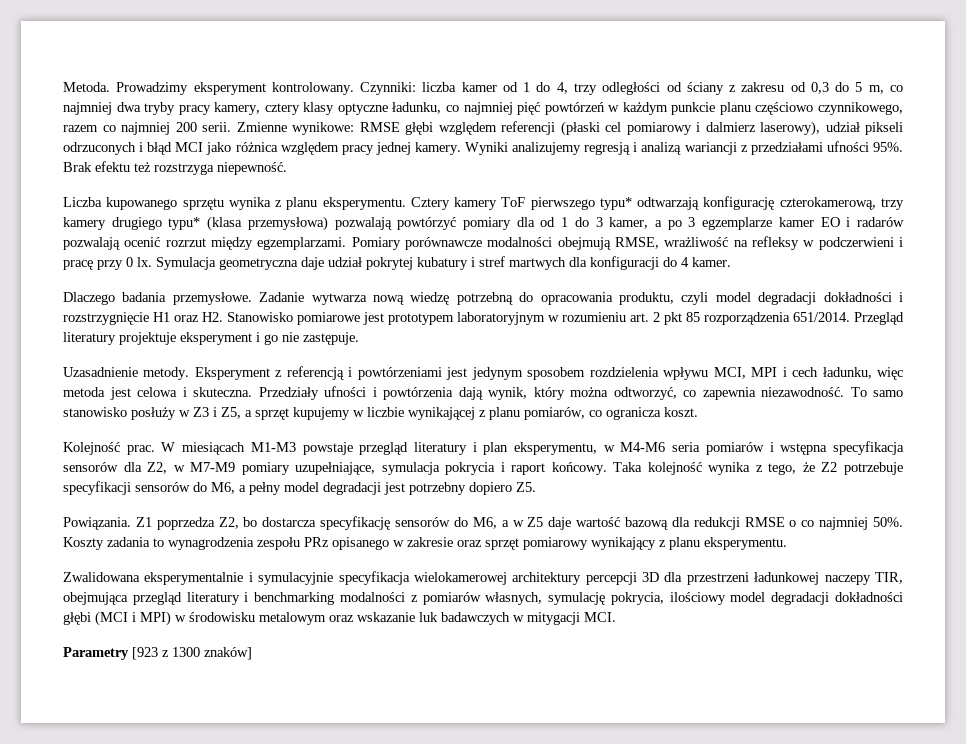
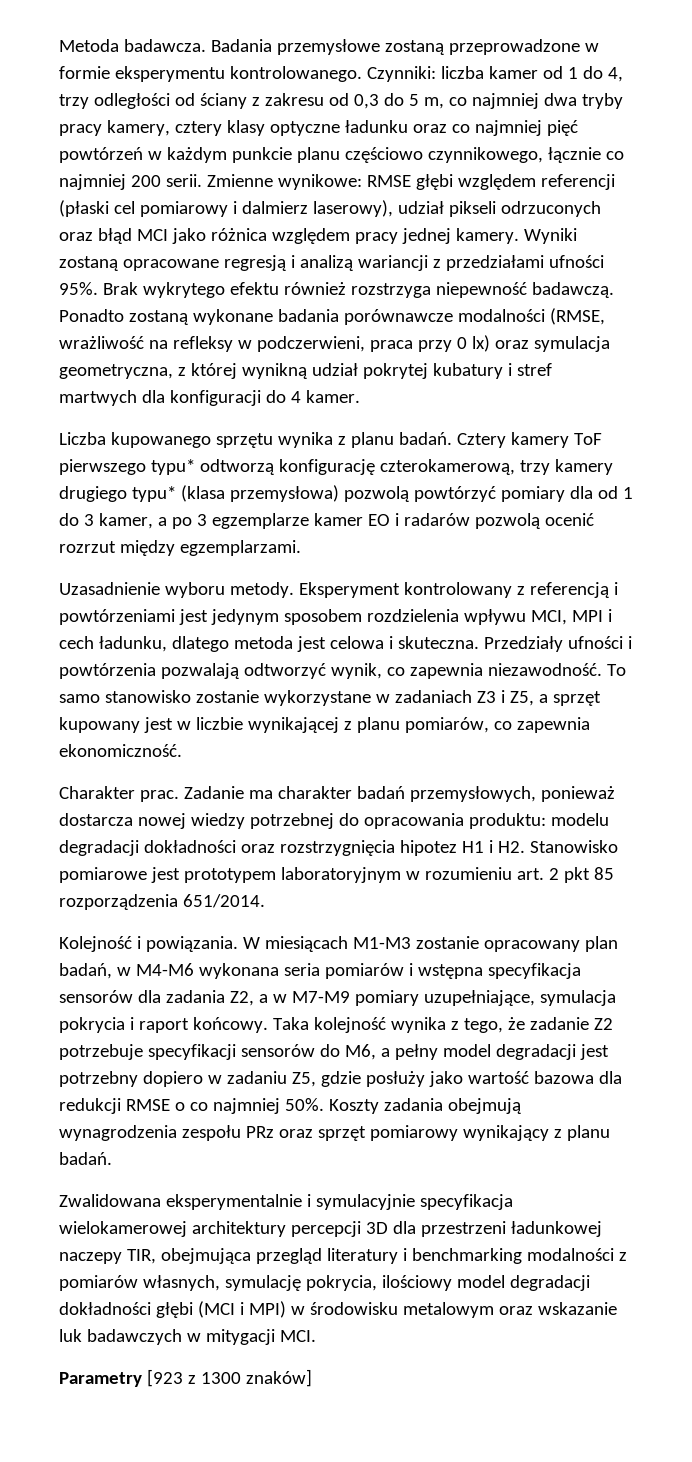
[63,82,354,95] Metoda. Prowadzimy eksperyment kontrolowany. -> [59,39,599,55] [59,66,362,82] Metoda badawcza. Badania przemysłowe zostaną przeprowadzone w formie eksperymentu kontrolowanego.
[392,102,442,114] ładunku, -> [344,120,447,133] ładunku oraz
[63,125,98,132] razem -> [547,147,601,163] łącznie
[139,142,144,152] i -> [59,232,93,241] oraz
[512,142,582,155] analizujemy -> [59,256,219,271] zostaną opracowane
[95,161,287,175] efektu też rozstrzyga niepewność. -> [142,282,614,298] [59,308,605,325] [59,335,610,352] [59,363,552,379] [59,390,360,406] wykrytego efektu również rozstrzyga niepewność badawczą. Ponadto zostaną wykonane badania porównawcze modalności (RMSE, wrażliwość na refleksy w podczerwieni, praca przy 0 lx) oraz symulacja geometryczna, z której wynikną udział pokrytej kubatury i stref martwych dla konfiguracji do 4 kamer.
[322,197,406,210] eksperymentu. -> [398,432,452,445] badań.
[637,197,700,210] odtwarzają -> [199,459,274,475] odtworzą
[334,217,392,230] pozwalają -> [343,486,409,502] pozwolą
[63,237,120,250] pozwalają -> [474,513,540,529] pozwolą
[351,236,904,250] [63,256,731,270] [63,292,903,305] [63,312,199,325] Pomiary porównawcze modalności obejmują RMSE, wrażliwość na refleksy w podczerwieni i pracę przy 0 lx. Symulacja geometryczna daje udział pokrytej kubatury i stref martwych dla konfiguracji do 4 kamer. // Dlaczego badania przemysłowe. Zadanie wytwarza nową wiedzę potrzebną do opracowania produktu, czyli model degradacji dokładności i rozstrzygnięcie H1 oraz -> [59,582,618,598] [59,609,612,625] [59,636,632,652] [59,663,626,679] [59,690,601,706] [59,717,590,733] [59,744,182,757] [59,786,615,802] [59,813,609,829] [59,840,493,856] // Uzasadnienie wyboru metody. Eksperyment kontrolowany z referencją i powtórzeniami jest jedynym sposobem rozdzielenia wpływu MCI, MPI i cech ładunku, dlatego metoda jest celowa i skuteczna. Przedziały ufności i powtórzenia pozwalają odtworzyć wynik, co zapewnia niezawodność. To samo stanowisko zostanie wykorzystane w zadaniach Z3 i Z5, a sprzęt kupowany jest w liczbie wynikającej z planu pomiarów, co zapewnia ekonomiczność. // Charakter prac. Zadanie ma charakter badań przemysłowych, ponieważ dostarcza nowej wiedzy potrzebnej do opracowania produktu: modelu degradacji dokładności oraz rozstrzygnięcia hipotez H1 i
[854,312,904,325] [63,332,359,345] [63,366,904,380] [63,386,903,400] [63,407,698,420] Przegląd literatury projektuje eksperyment i go nie zastępuje. // Uzasadnienie metody. Eksperyment z referencją i powtórzeniami jest jedynym sposobem rozdzielenia wpływu MCI, MPI i cech ładunku, więc metoda jest celowa i skuteczna. Przedziały ufności i powtórzenia dają wynik, który można odtworzyć, co zapewnia niezawodność. To samo stanowisko posłuży w Z3 i Z5, a sprzęt kupujemy w liczbie wynikającej z planu pomiarów, co ogranicza koszt. -> (265, 901) none
[126,445,155,455] prac. -> [136,936,238,952] i powiązania.
[302,442,598,455] powstaje przegląd literatury i plan eksperymentu, -> [415,936,618,952] [59,963,112,979] zostanie opracowany plan badań,
(666, 447) none -> [198,963,279,979] wykonana
[147,462,168,474] Z2, -> [165,990,268,1006] zadania Z2, a
(815, 467) none -> [529,1017,589,1030] zadanie
[516,482,536,492] [63,516,668,530] Z5. // Powiązania. Z1 poprzedza Z2, bo dostarcza specyfikację sensorów do M6, a w Z5 daje wartość bazową -> [207,1071,594,1087] w zadaniu Z5, gdzie posłuży jako wartość bazowa
[153,538,164,547] to -> [447,1098,521,1114] obejmują
[332,537,453,550] opisanego w zakresie -> (274, 1132) none
[704,537,787,550] eksperymentu. -> [59,1152,112,1165] badań.

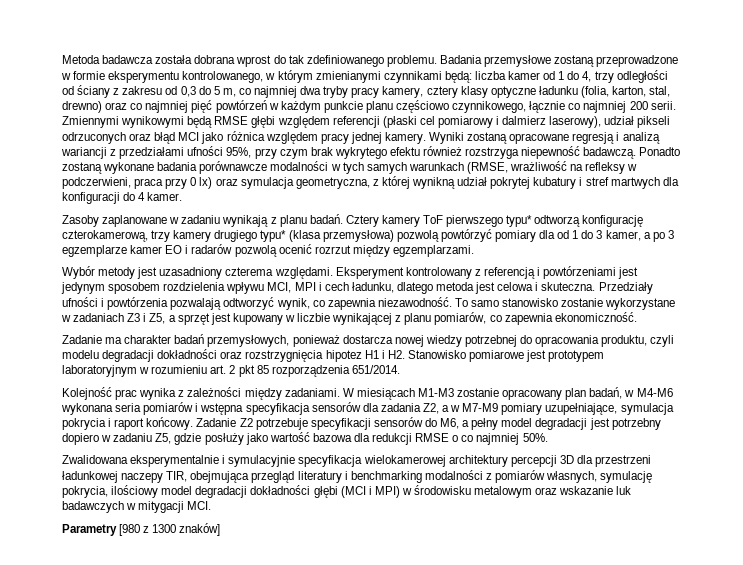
[123,39,206,52] badawcza. -> [102,55,437,67] badawcza została dobrana wprost do tak zdefiniowanego problemu.
[229,66,436,82] kontrolowanego. Czynniki: -> [182,70,472,83] kontrolowanego, w którym zmienianymi czynnikami będą:
(408, 126) none -> [580,86,671,98] [62,101,102,113] (folia, karton, stal, drewno)
[206,174,362,190] Zmienne wynikowe: -> [62,116,213,128] Zmiennymi wynikowymi będą
[59,282,138,295] 95%. Brak -> [226,147,333,159] 95%, przy czym brak
(545, 315) none -> [330,162,464,174] w tych samych warunkach
[59,432,333,448] Liczba kupowanego sprzętu wynika -> [62,215,269,227] Zasoby zaplanowane w zadaniu wynikają
[59,582,294,598] Uzasadnienie wyboru metody. -> [62,266,333,279] Wybór metody jest uzasadniony czterema względami.
[59,717,173,733] kupowany jest -> [210,313,283,325] jest kupowany
[59,786,179,802] Charakter prac. -> (637, 317) none
[468,813,546,829] produktu: -> [601,335,675,347] produktu, czyli
[136,936,238,952] i powiązania. -> [115,387,340,400] prac wynika z zależności między zadaniami.
[272,1017,589,1033] Taka kolejność wynika z tego, że zadanie -> [196,418,237,427] Zadanie
[328,1098,521,1114] [59,1125,610,1141] [59,1152,112,1165] Koszty zadania obejmują wynagrodzenia zespołu PRz oraz sprzęt pomiarowy wynikający z planu badań. -> (548, 437) none
[146,1369,183,1387] [923 -> [119,524,141,536] [980

